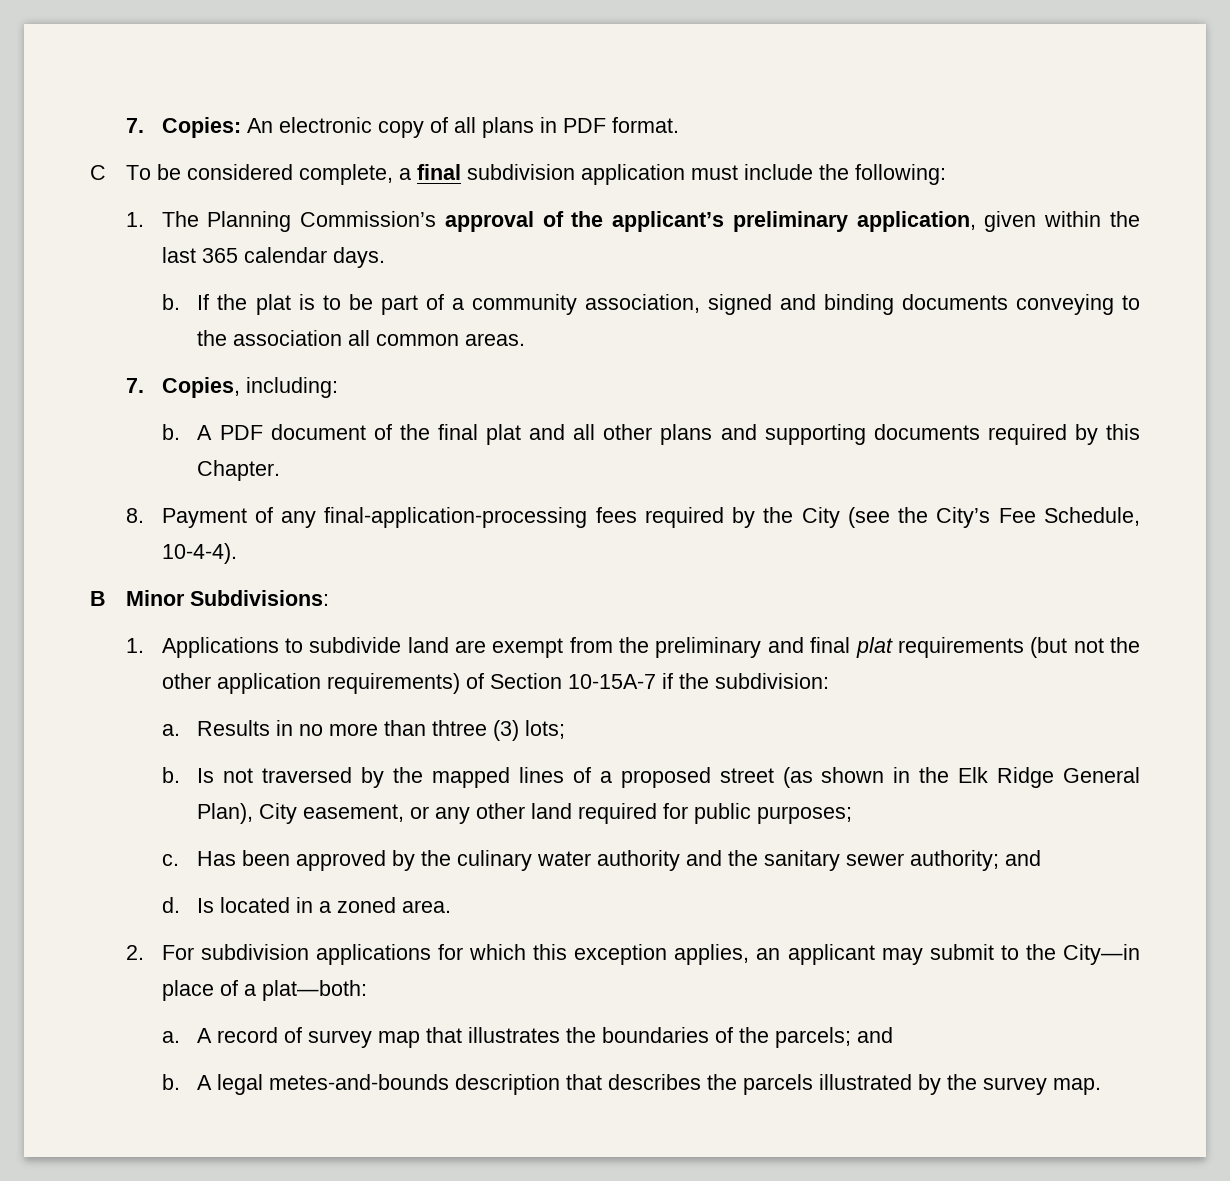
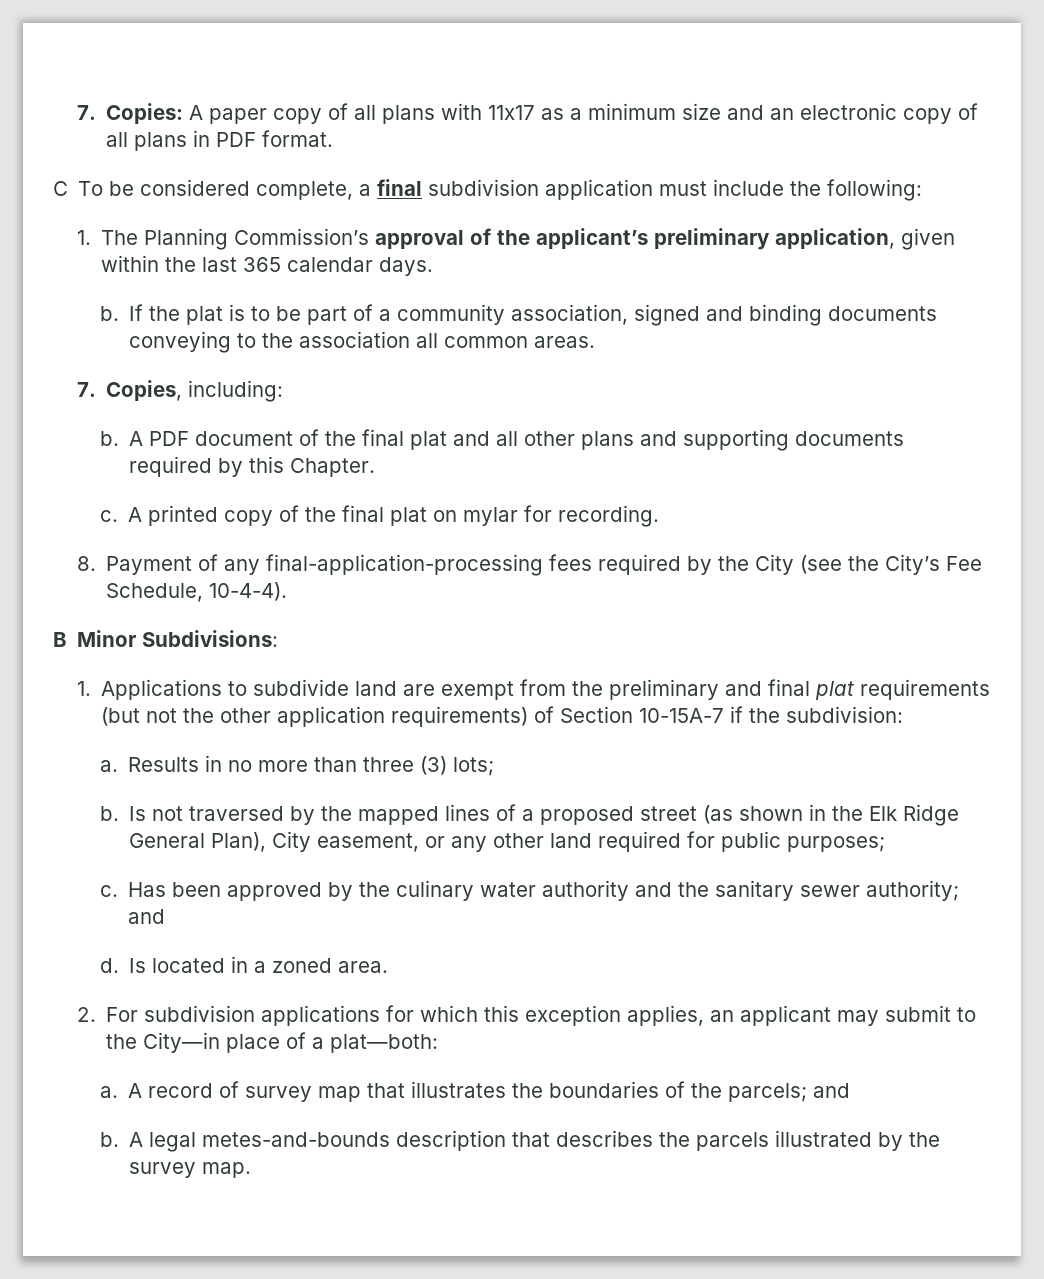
[246,118,273,133] An -> [188,103,794,124] A paper copy of all plans with 11x17 as a minimum size and an
(281, 470) none -> [100,505,660,527] // c. A printed copy of the final plat on mylar for recording.
[432,720,488,736] thtree -> [363,757,415,772] three

